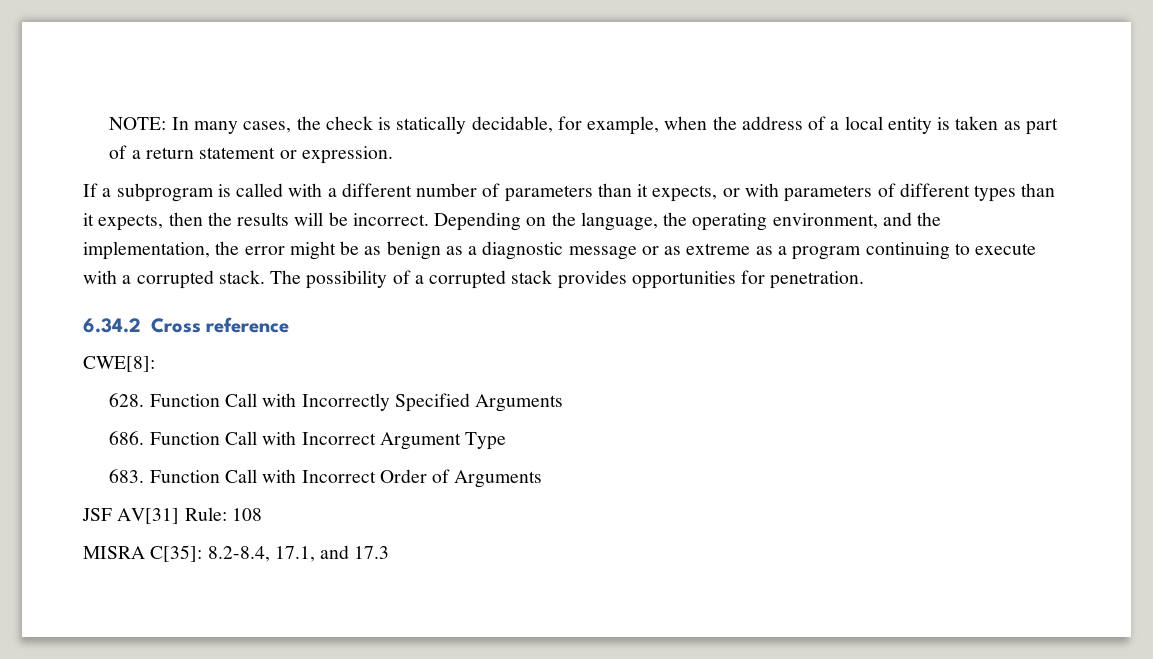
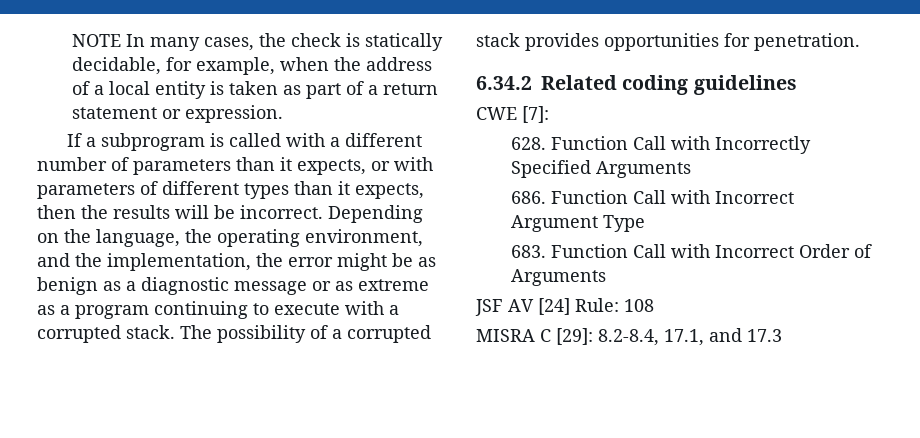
[109,117,167,130] NOTE: -> [71,34,121,47] NOTE
[150,317,290,333] [83,356,155,372] Cross reference // CWE[8]: -> [541,75,797,95] [476,106,549,123] Related coding guidelines // CWE [7]:
[117,508,180,524] AV[31] -> [508,298,570,315] AV [24]
[150,545,203,562] C[35]: -> [540,328,593,345] C [29]:

